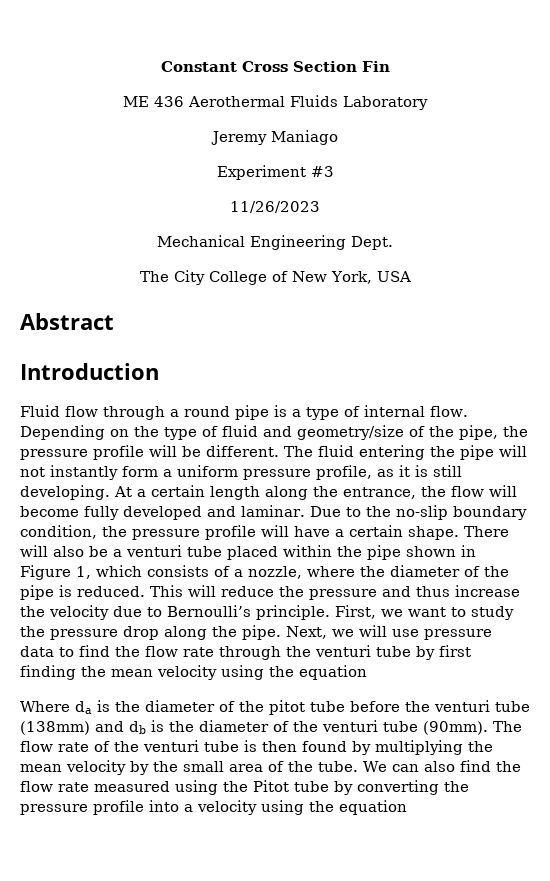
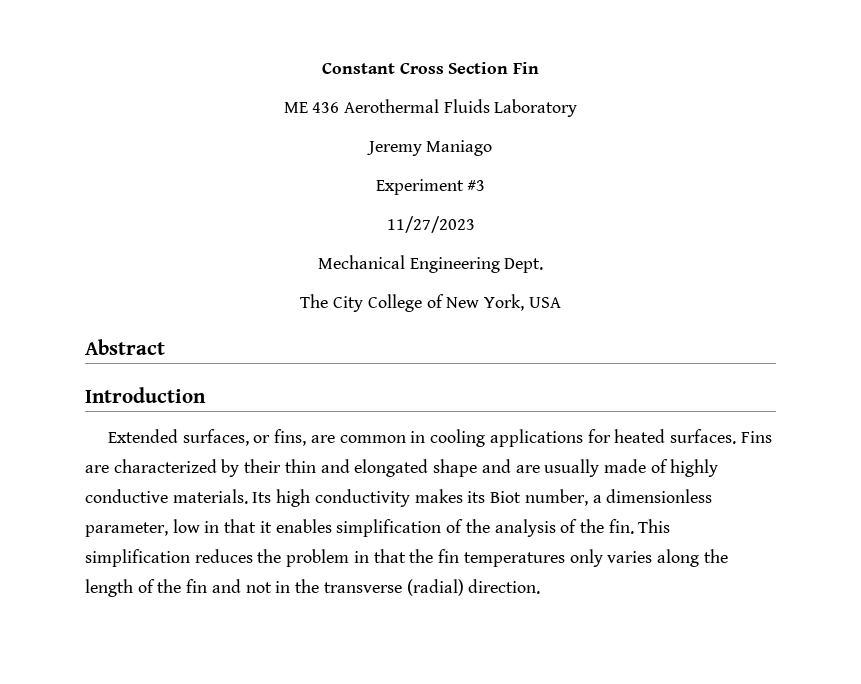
[230,201,320,213] 11/26/2023 -> [386,216,475,233] 11/27/2023
[20,405,468,420] [20,425,528,440] [20,445,527,460] [20,465,462,480] [20,485,517,500] [20,505,527,520] [20,525,509,540] [20,545,476,560] [20,565,509,580] [20,585,520,600] [20,605,514,620] [20,625,492,640] [20,645,471,660] [20,665,367,680] [20,700,530,715] [20,720,522,735] [20,740,493,755] [20,760,521,775] [20,780,469,795] [20,800,407,815] Fluid flow through a round pipe is a type of internal flow. Depending on the type of fluid and geometry/size of the pipe, the pressure profile will be different. The fluid entering the pipe will not instantly form a uniform pressure profile, as it is still developing. At a certain length along the entrance, the flow will become fully developed and laminar. Due to the no-slip boundary condition, the pressure profile will have a certain shape. There will also be a venturi tube placed within the pipe shown in Figure 1, which consists of a nozzle, where the diameter of the pipe is reduced. This will reduce the pressure and thus increase the velocity due to Bernoulli’s principle. First, we want to study the pressure drop along the pipe. Next, we will use pressure data to find the flow rate through the venturi tube by first finding the mean velocity using the equation // Where da is the diameter of the pitot tube before the venturi tube (138mm) and db is the diameter of the venturi tube (90mm). The flow rate of the venturi tube is then found by multiplying the mean velocity by the small area of the tube. We can also find the flow rate measured using the Pitot tube by converting the pressure profile into a velocity using the equation -> [107,429,772,447] [85,459,719,477] [85,489,713,507] [85,519,671,537] [85,549,728,567] [85,579,541,597] Extended surfaces, or fins, are common in cooling applications for heated surfaces. Fins are characterized by their thin and elongated shape and are usually made of highly conductive materials. Its high conductivity makes its Biot number, a dimensionless parameter, low in that it enables simplification of the analysis of the fin. This simplification reduces the problem in that the fin temperatures only varies along the length of the fin and not in the transverse (radial) direction.

